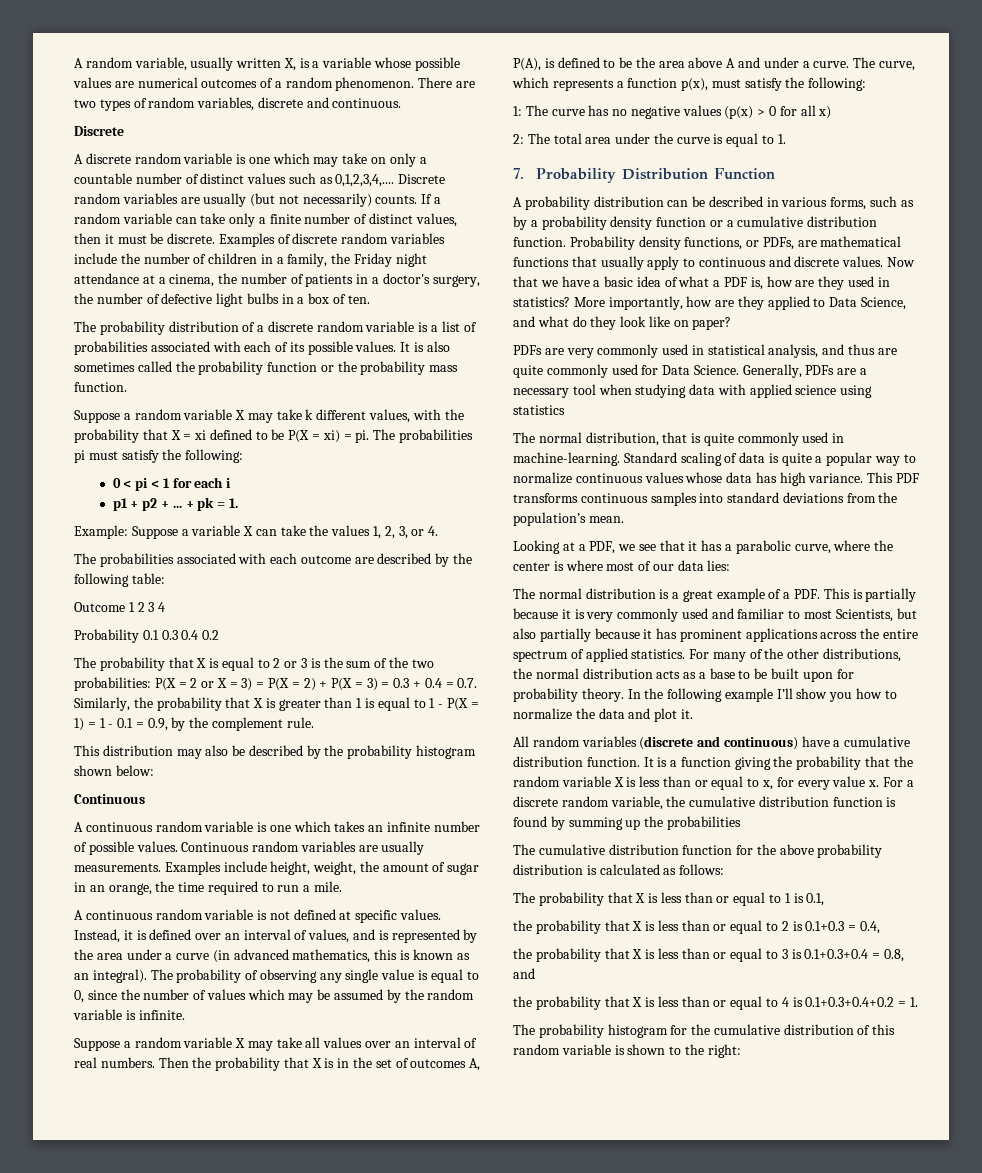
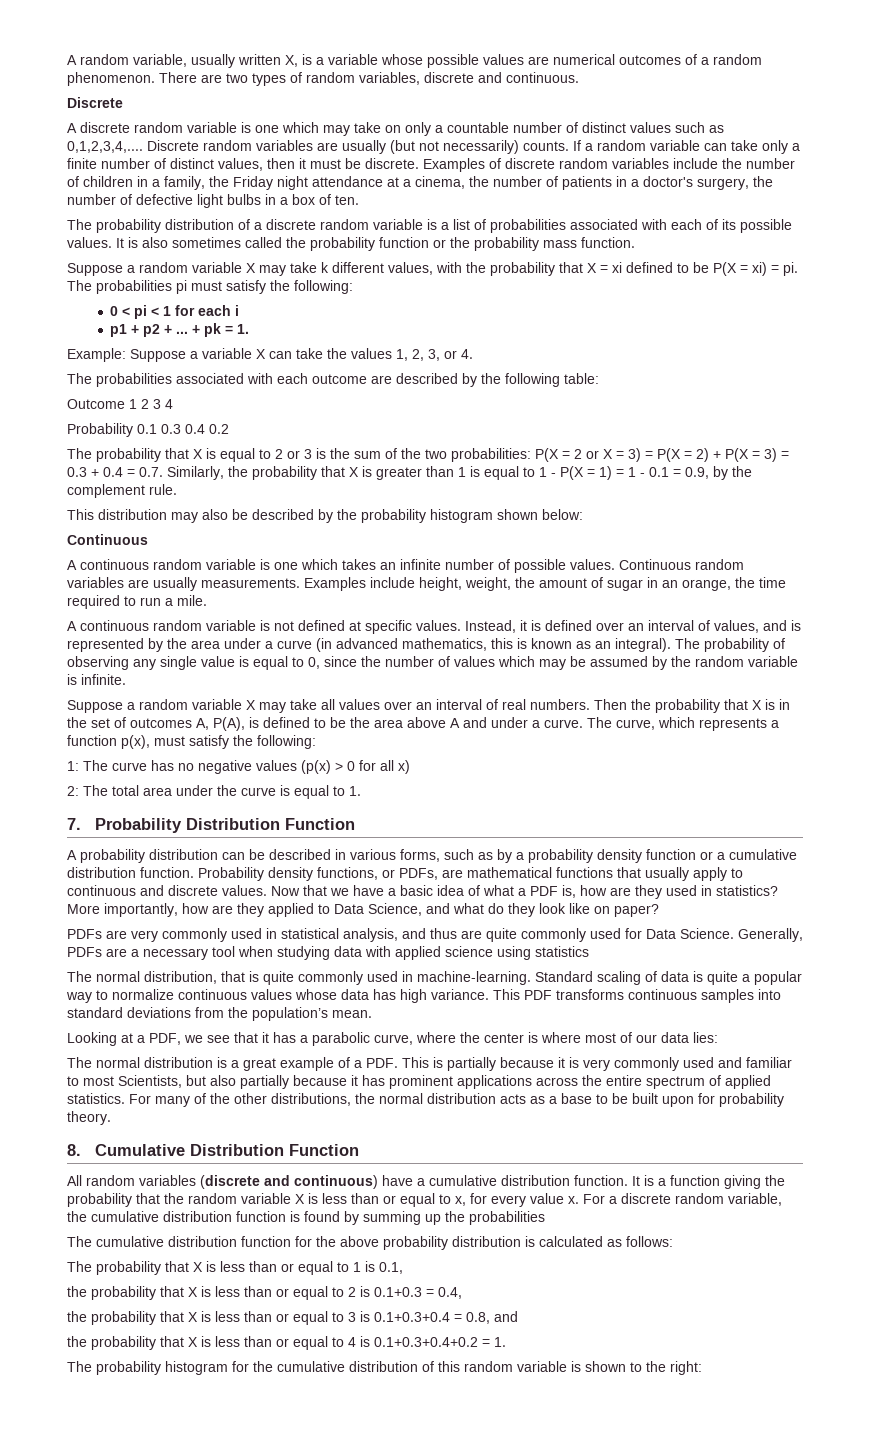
[627,688,897,702] [513,708,693,722] In the following example I’ll show you how to normalize the data and plot it. -> [67,1144,359,1156] // 8. Cumulative Distribution Function

